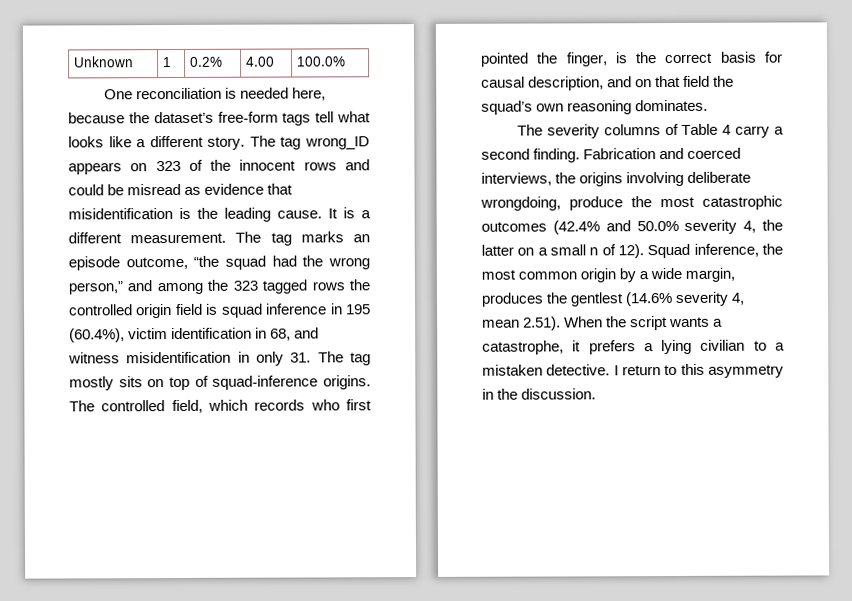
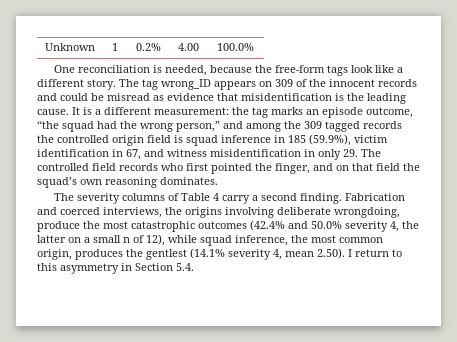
[240,87,327,101] needed here, -> [164,65,207,76] needed,
[153,111,214,124] dataset’s -> (272, 69) none
[315,111,371,123] [68,136,104,148] tell what looks -> [350,65,373,73] look
[155,160,181,172] 323 -> [275,79,293,87] 309
[303,161,337,171] rows -> [378,79,417,87] records
[130,231,262,244] measurement. The -> [154,107,249,115] measurement: the
[232,279,345,294] 323 tagged rows -> [304,121,402,132] 309 tagged records
[346,304,371,315] [69,328,125,343] 195 (60.4%), -> [288,134,351,146] 185 (59.9%),
[270,328,292,341] 68, -> [126,149,141,160] 67,
[290,351,371,366] [69,375,371,391] [69,399,248,414] 31. The tag mostly sits on top of squad-inference origins. The controlled field, which -> [343,149,381,157] [37,163,116,171] 29. The controlled field
[615,51,783,64] [481,76,605,91] is the correct basis for causal description, -> (310, 168) none
[618,243,691,259] 12). Squad -> [146,234,232,246] 12), while squad
[580,267,736,283] origin by a wide margin, -> [37,249,72,260] origin,
[625,292,674,307] (14.6% -> [190,248,225,259] (14.1%
[523,316,724,331] [482,339,785,355] [482,364,611,376] 2.51). When the script wants a catastrophe, it prefers a lying civilian to a mistaken detective. -> [317,248,345,259] 2.50).
[497,388,597,400] the discussion. -> [135,263,194,271] Section 5.4.

